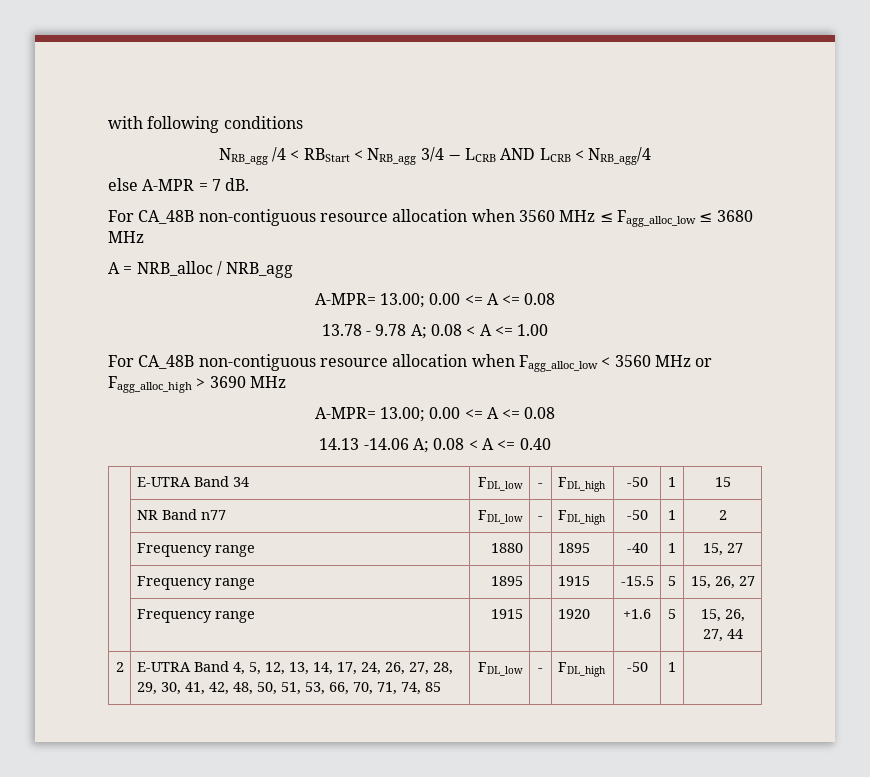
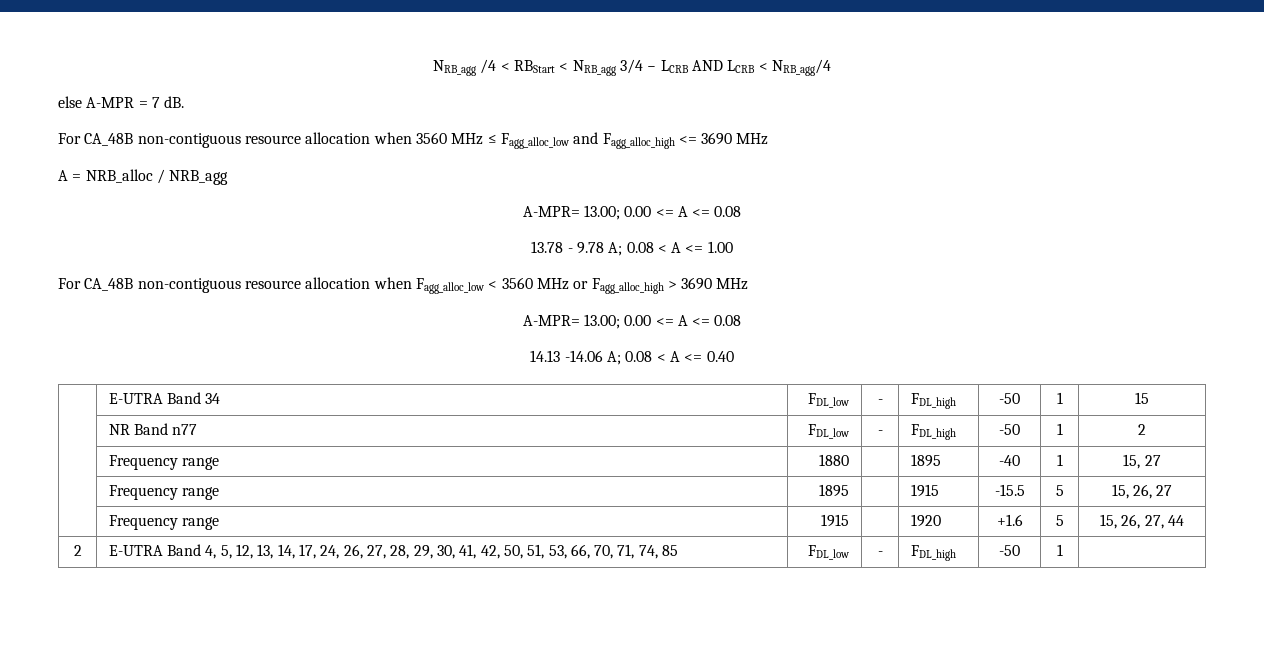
[108,116,303,133] with following conditions // -> (433, 68) none
[699,210,753,222] ≤ 3680 -> [573,132,733,149] and Fagg_alloc_high <= 3690
[232,682,253,695] 48, -> (500, 552) none

